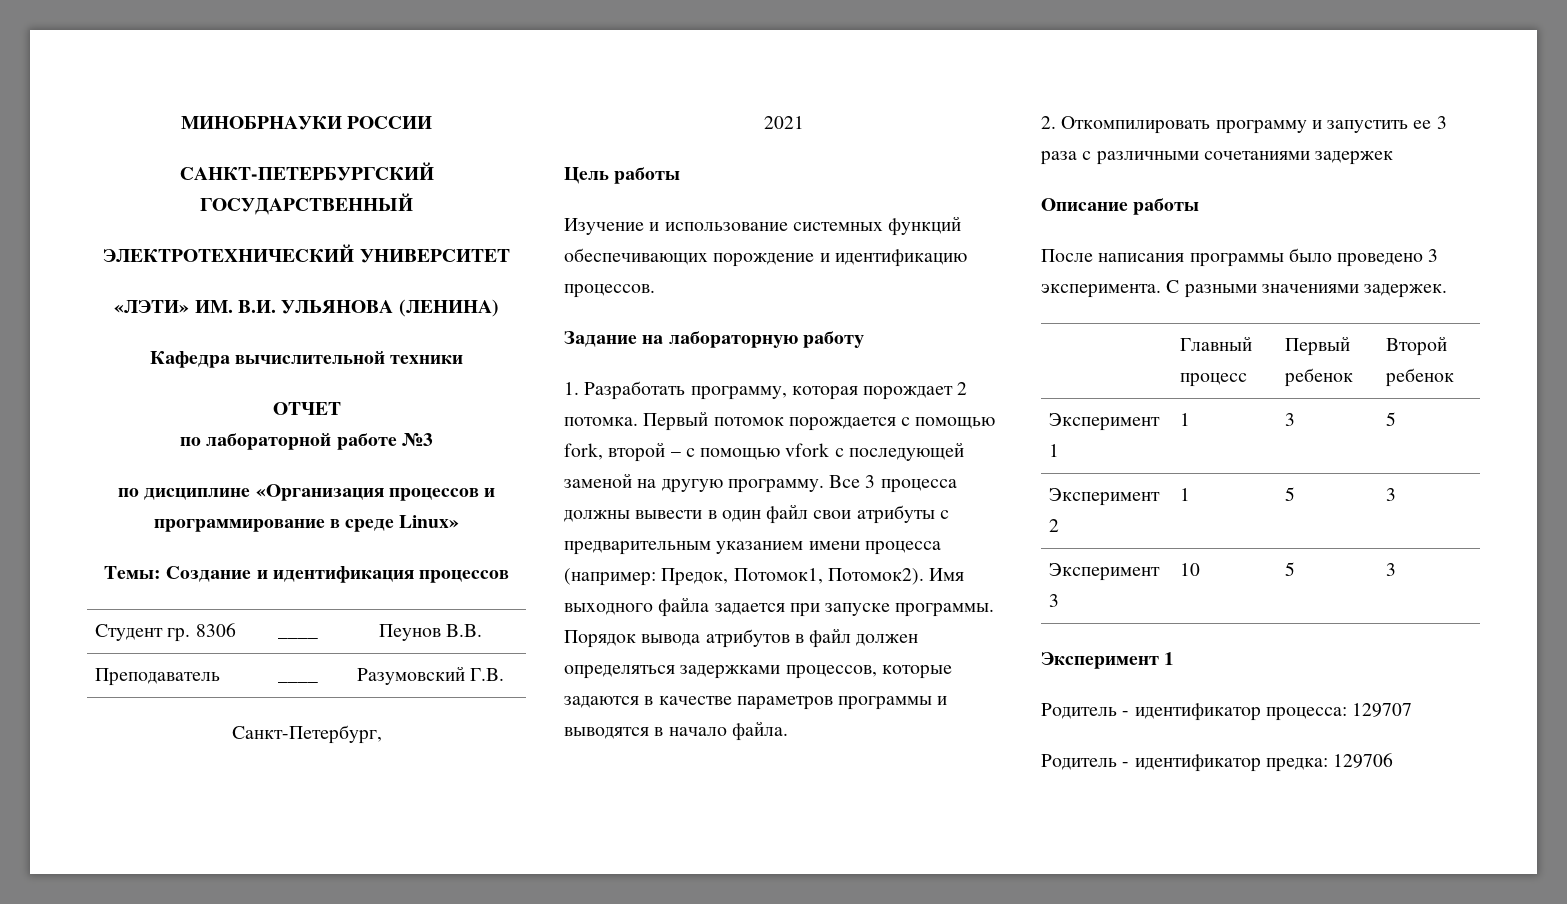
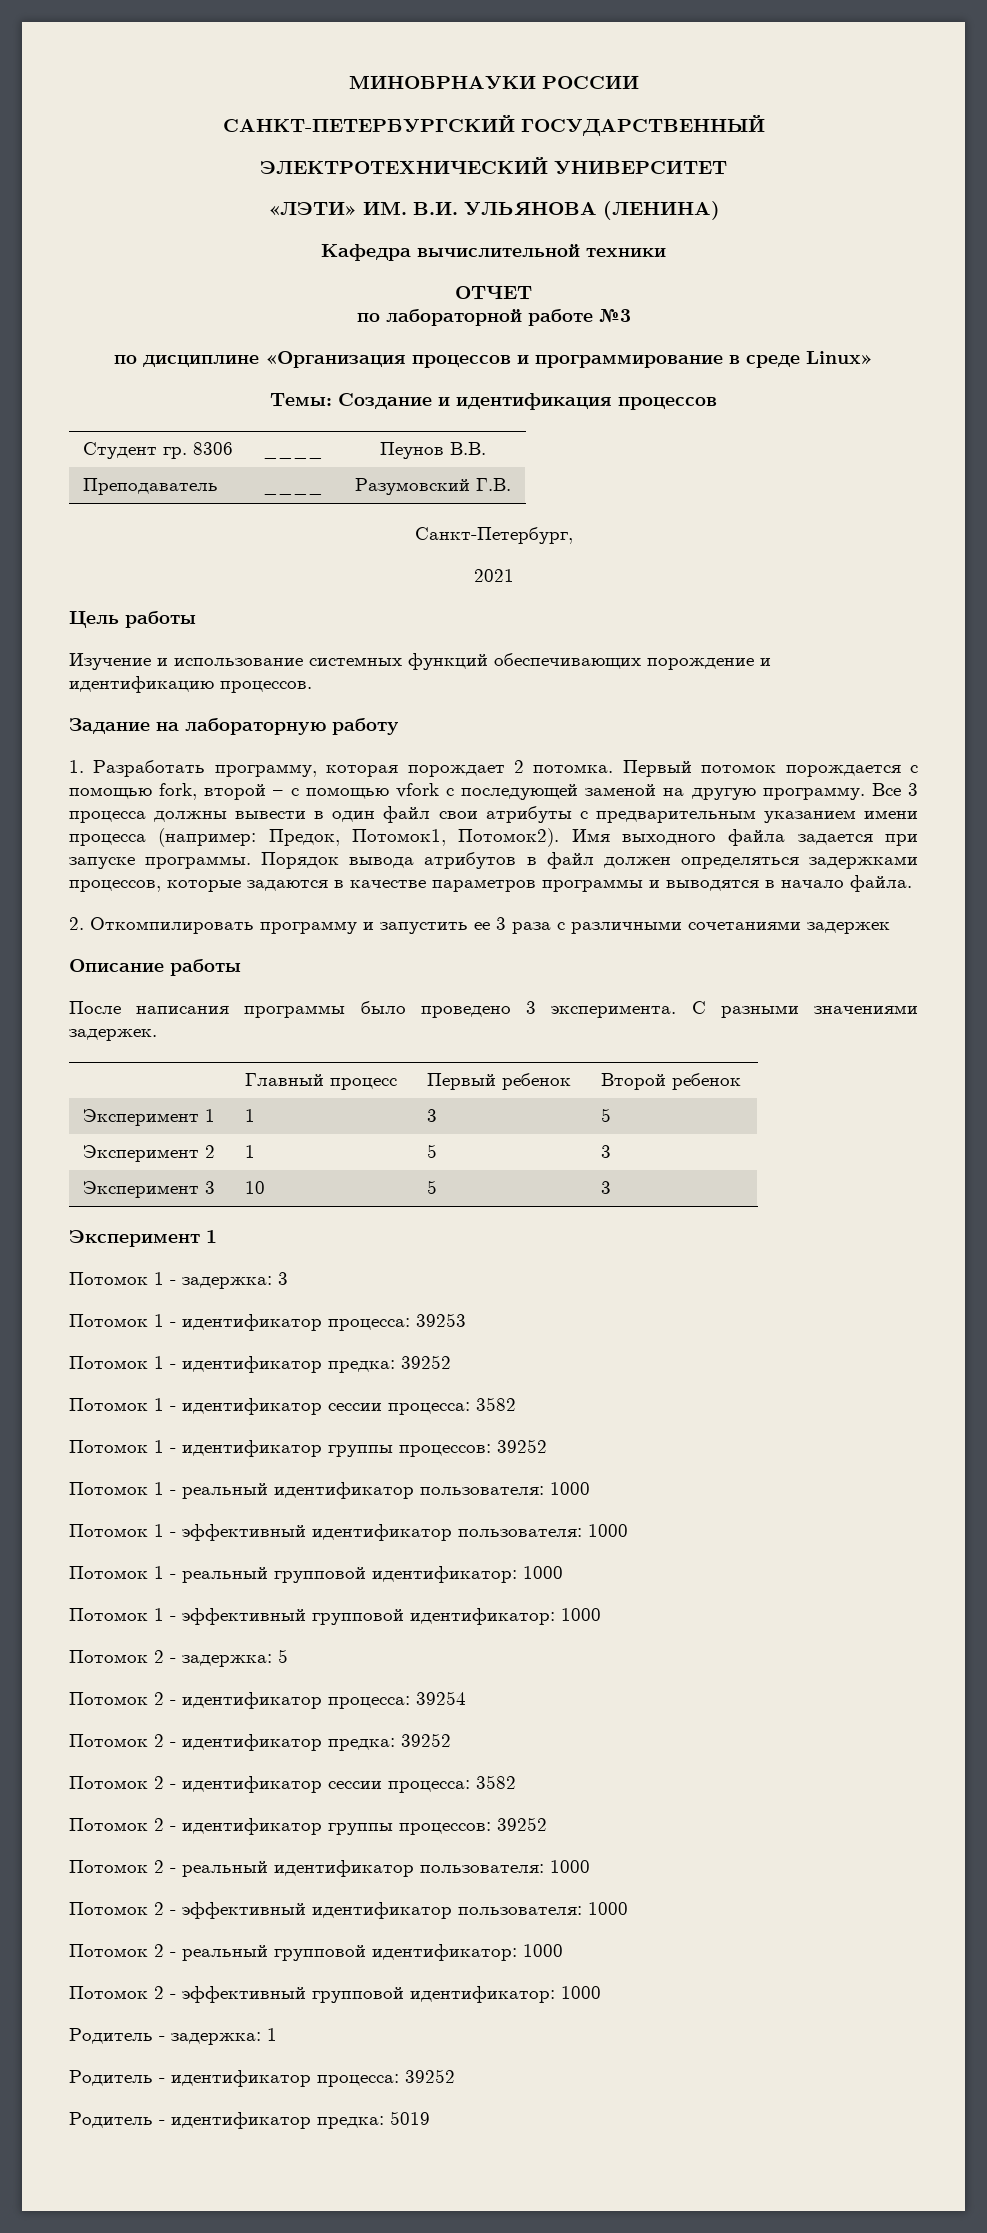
(1175, 658) none -> [69,1272,288,1289] [69,1313,466,1331] [69,1355,451,1373] [69,1397,516,1415] [69,1439,547,1457] [69,1482,590,1499] [69,1524,628,1541] [69,1566,563,1583] [69,1608,601,1625] [69,1649,288,1667] [69,1691,466,1709] [69,1733,451,1751] [69,1775,516,1793] [69,1817,547,1835] [69,1860,590,1877] [69,1902,628,1919] [69,1944,563,1961] [69,1986,601,2003] [69,2028,277,2045] // Потомок 1 - задержка: 3 // Потомок 1 - идентификатор процесса: 39253 // Потомок 1 - идентификатор предка: 39252 // Потомок 1 - идентификатор сессии процесса: 3582 // Потомок 1 - идентификатор группы процессов: 39252 // Потомок 1 - реальный идентификатор пользователя: 1000 // Потомок 1 - эффективный идентификатор пользователя: 1000 // Потомок 1 - реальный групповой идентификатор: 1000 // Потомок 1 - эффективный групповой идентификатор: 1000 // Потомок 2 - задержка: 5 // Потомок 2 - идентификатор процесса: 39254 // Потомок 2 - идентификатор предка: 39252 // Потомок 2 - идентификатор сессии процесса: 3582 // Потомок 2 - идентификатор группы процессов: 39252 // Потомок 2 - реальный идентификатор пользователя: 1000 // Потомок 2 - эффективный идентификатор пользователя: 1000 // Потомок 2 - реальный групповой идентификатор: 1000 // Потомок 2 - эффективный групповой идентификатор: 1000 // Родитель - задержка: 1
[1352,703,1413,717] 129707 -> [405,2069,455,2083] 39252
[1333,753,1394,768] 129706 -> [390,2111,430,2125] 5019

